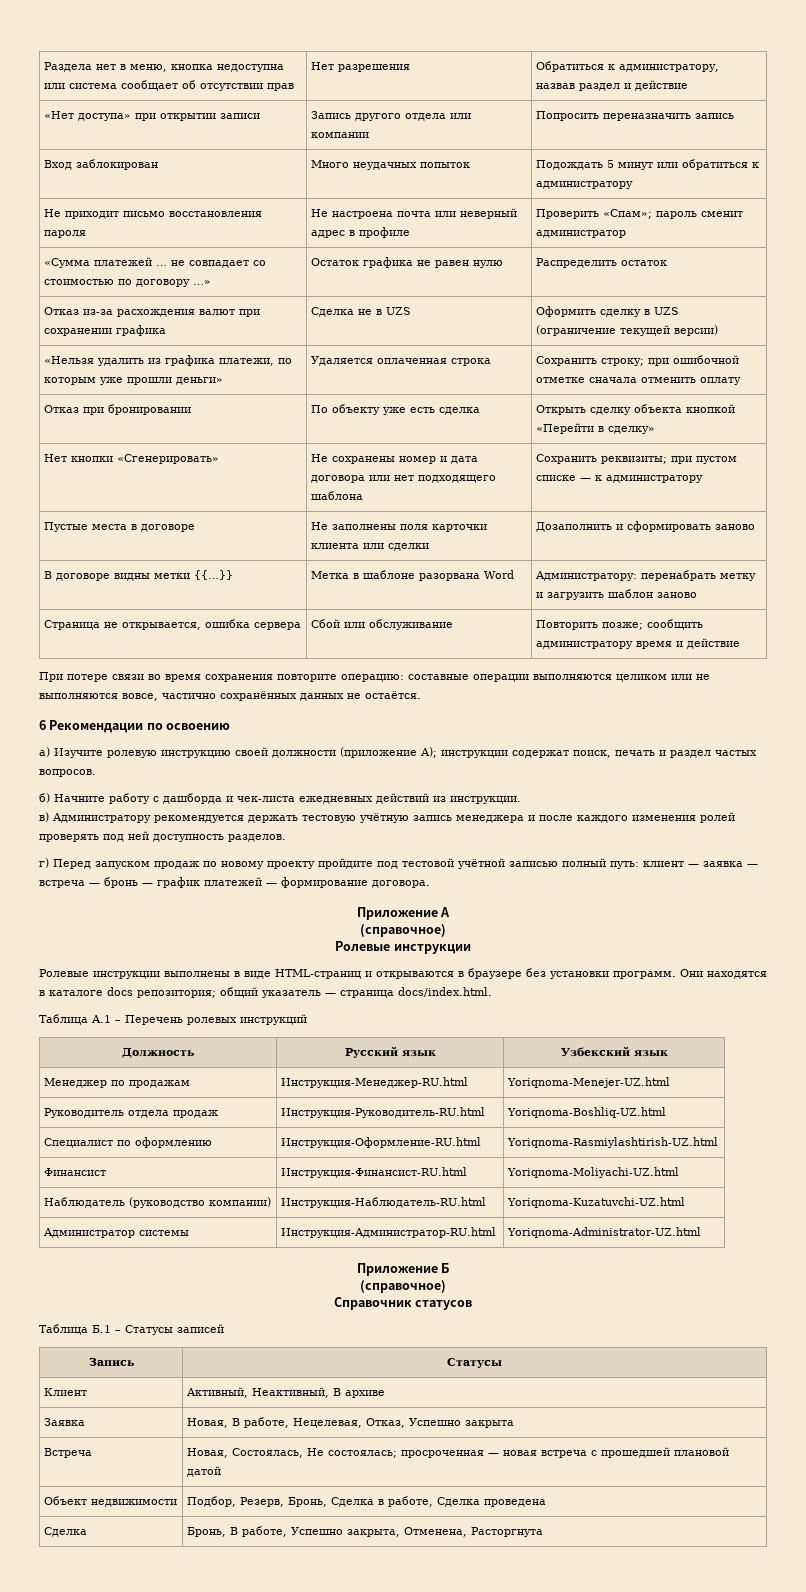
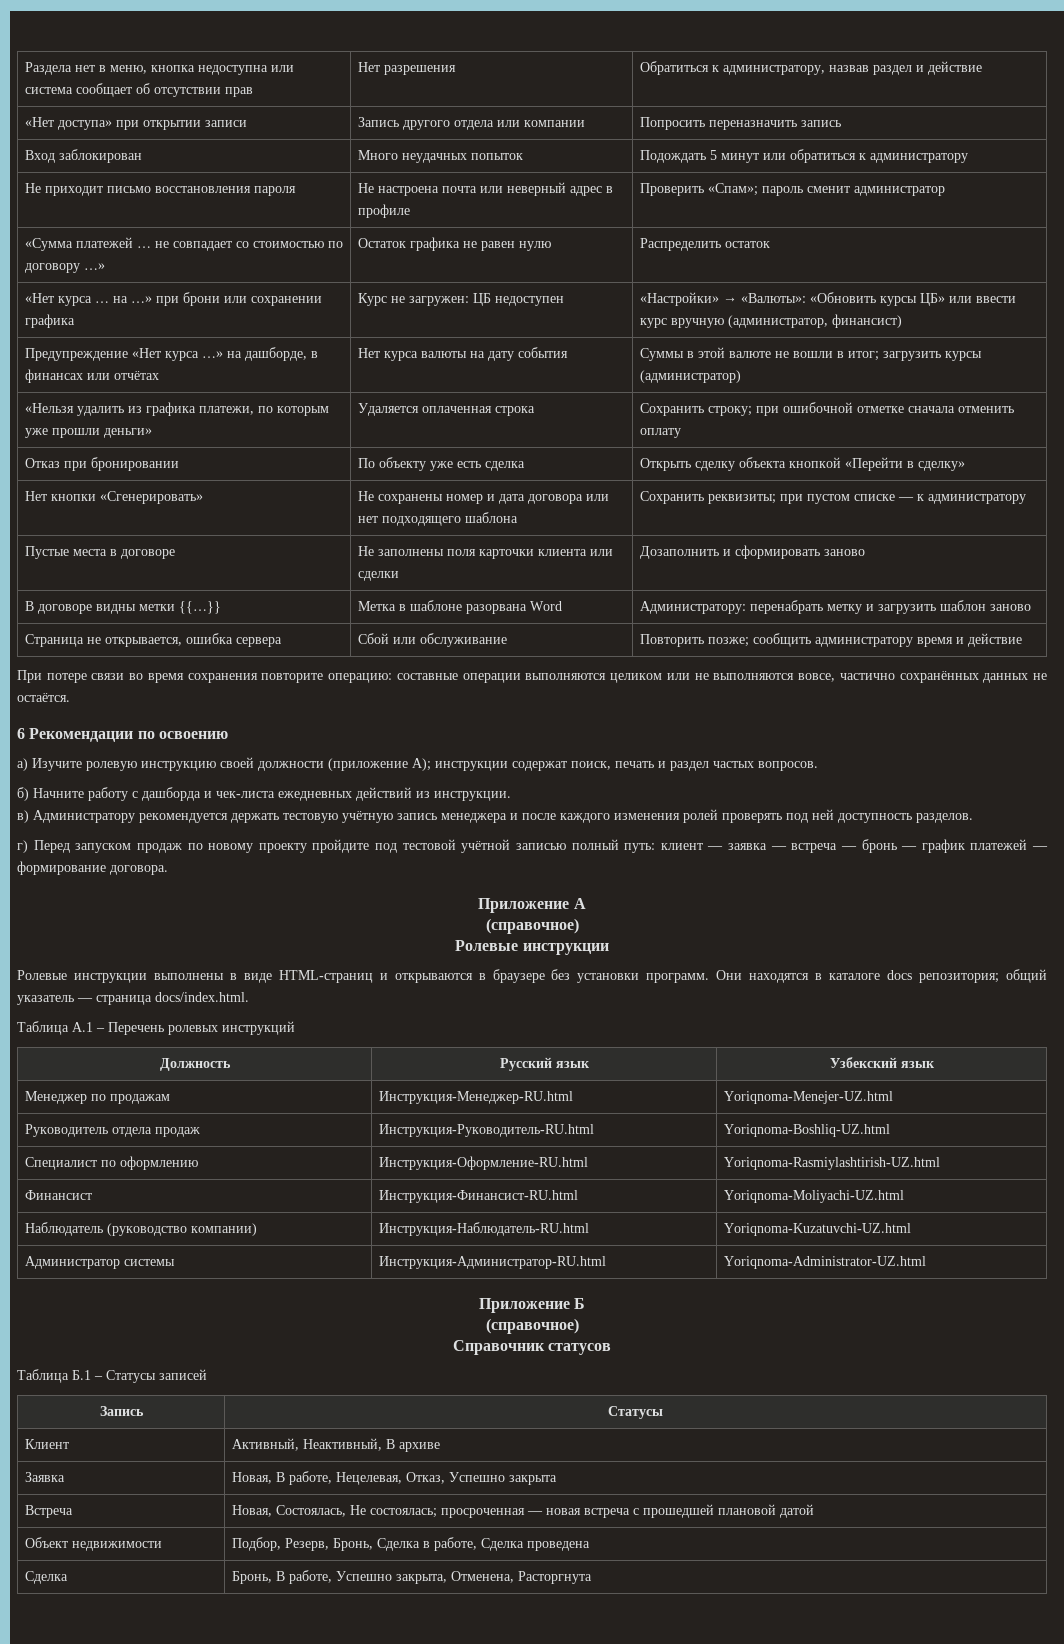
[44,307,261,317] [44,325,167,336] [311,307,412,317] [536,306,680,317] [536,325,719,336] Отказ из-за расхождения валют при сохранении графика | Сделка не в UZS | Оформить сделку в UZS (ограничение текущей версии) -> [24,292,322,306] [24,314,75,328] [357,293,564,306] [639,292,1016,306] [639,314,902,328] [24,347,318,361] [24,369,159,383] [357,347,568,361] [639,347,982,361] [639,370,741,383] «Нет курса … на …» при брони или сохранении графика | Курс не загружен: ЦБ недоступен | «Настройки» → «Валюты»: «Обновить курсы ЦБ» или ввести курс вручную (администратор, финансист) // Предупреждение «Нет курса …» на дашборде, в финансах или отчётах | Нет курса валюты на дату события | Суммы в этой валюте не вошли в итог; загрузить курсы (администратор)

